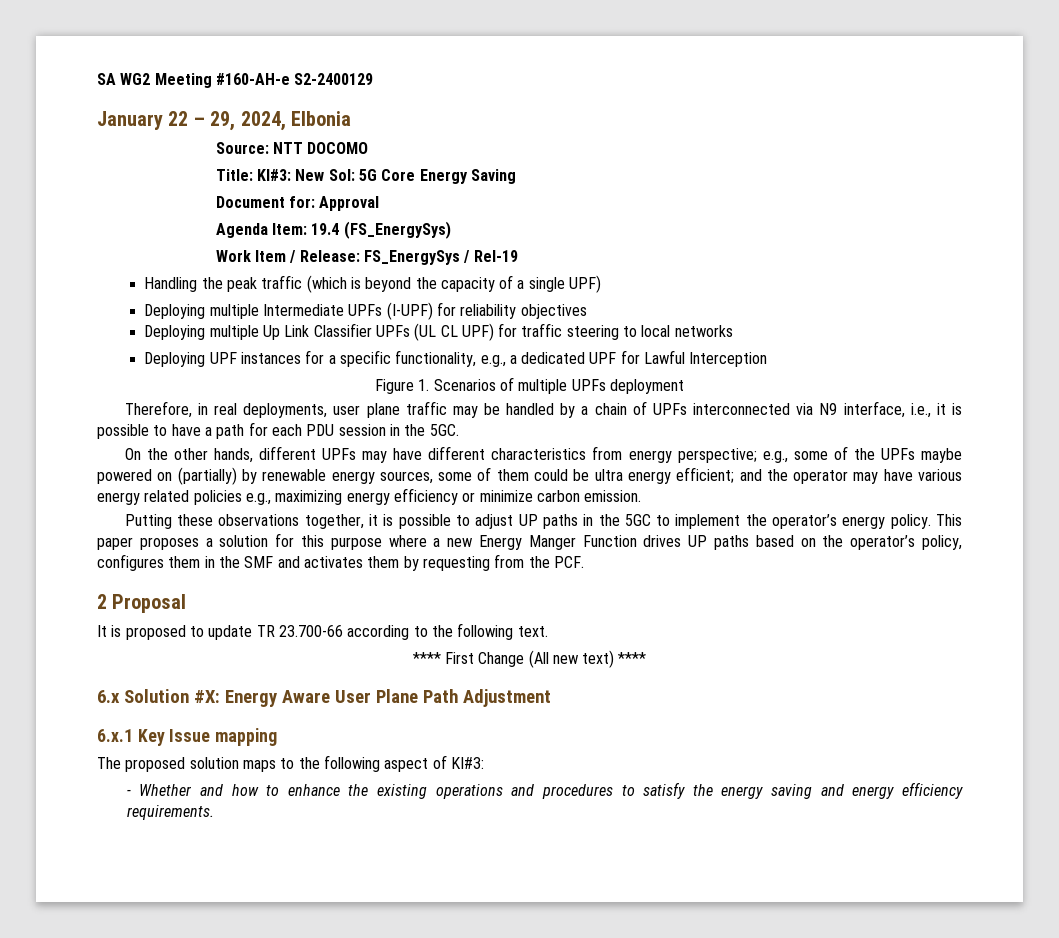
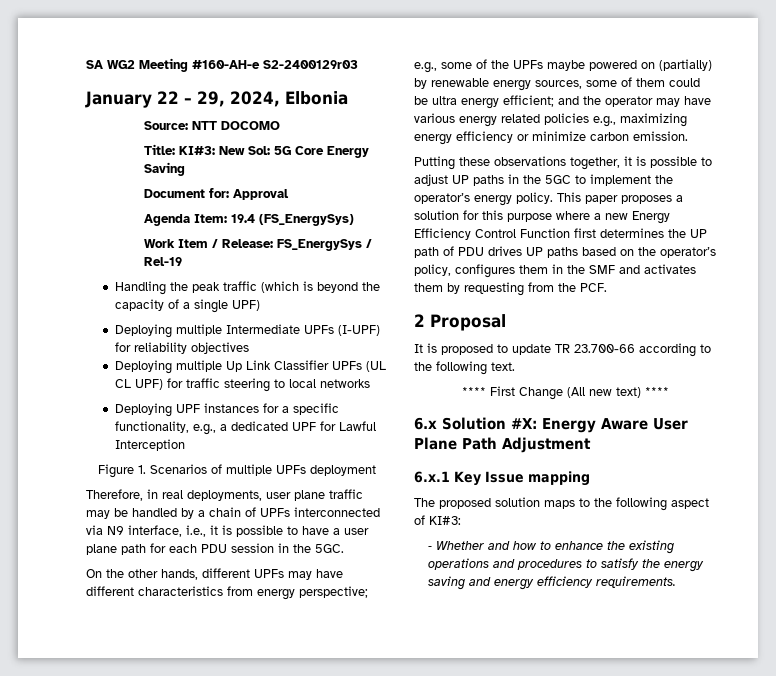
[294,73,374,85] S2-2400129 -> [263,60,358,69] S2-2400129r03
(212, 431) none -> [344,528,369,535] [86,544,117,555] user plane
[528,535,637,550] Manger Function -> [414,228,707,240] [414,246,484,258] Efficiency Control Function first determines the UP path of PDU

